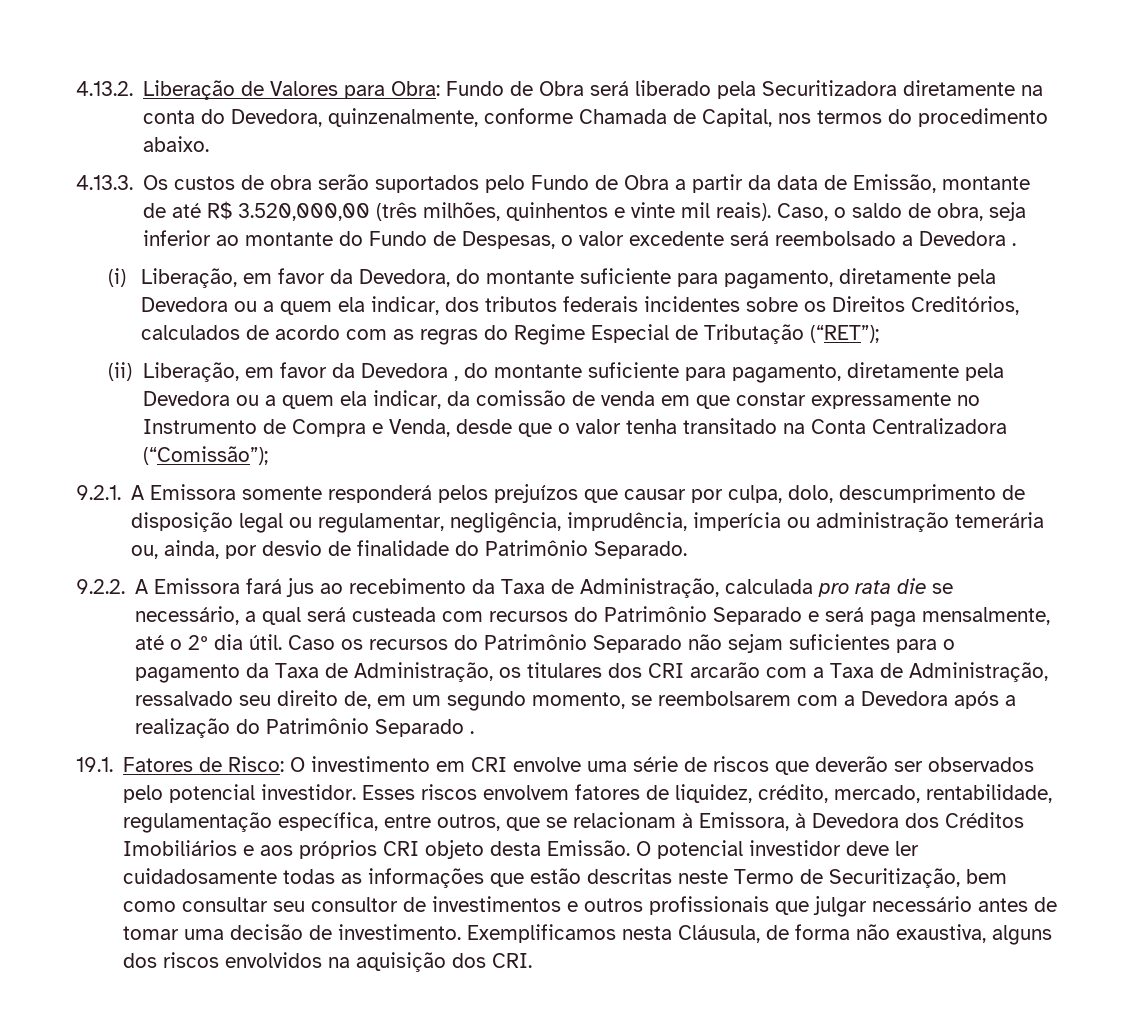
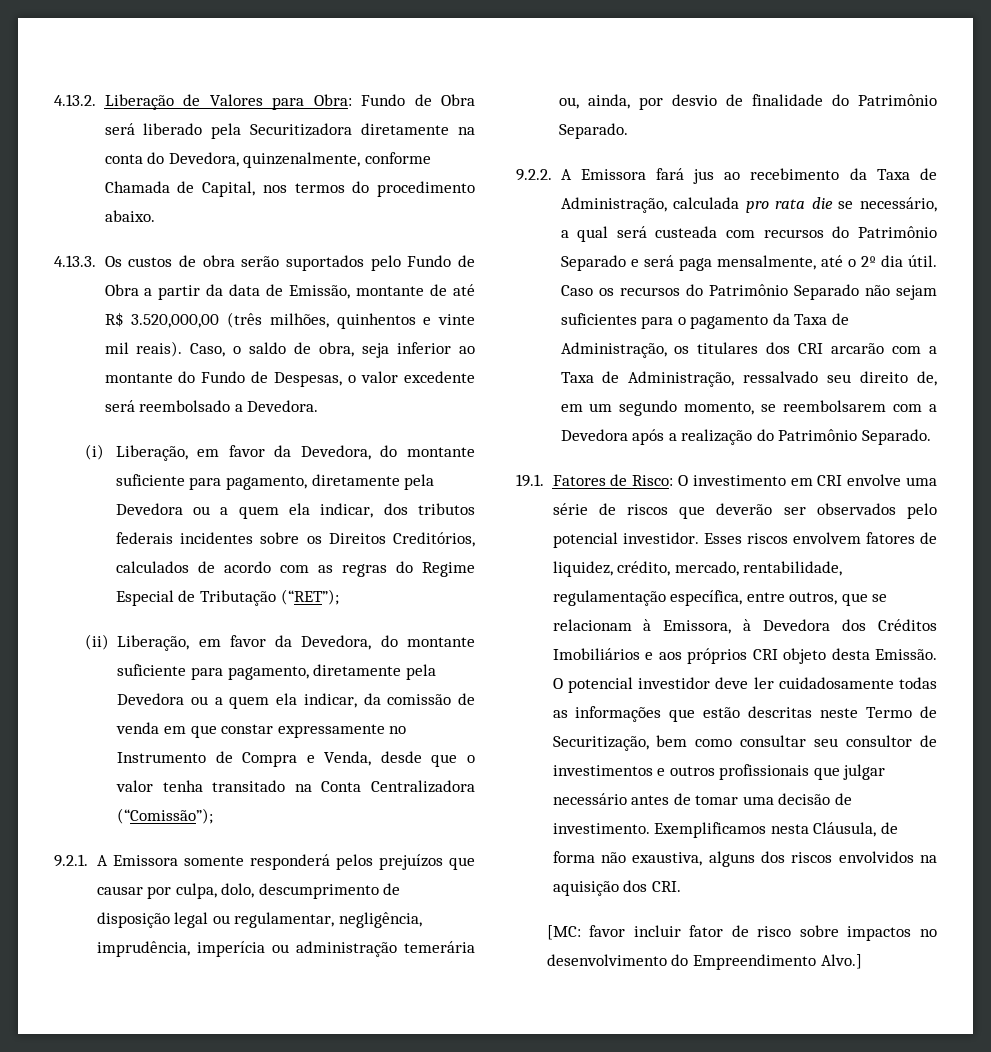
[919,231,1017,246] Devedora . -> [247,400,319,412] Devedora.
[360,363,458,381] Devedora , -> [301,635,372,650] Devedora,
[375,719,475,737] Separado . -> [862,429,932,445] Separado.
(533, 960) none -> [546,925,937,941] [546,954,862,970] // [MC: favor incluir fator de risco sobre impactos no desenvolvimento do Empreendimento Alvo.]

